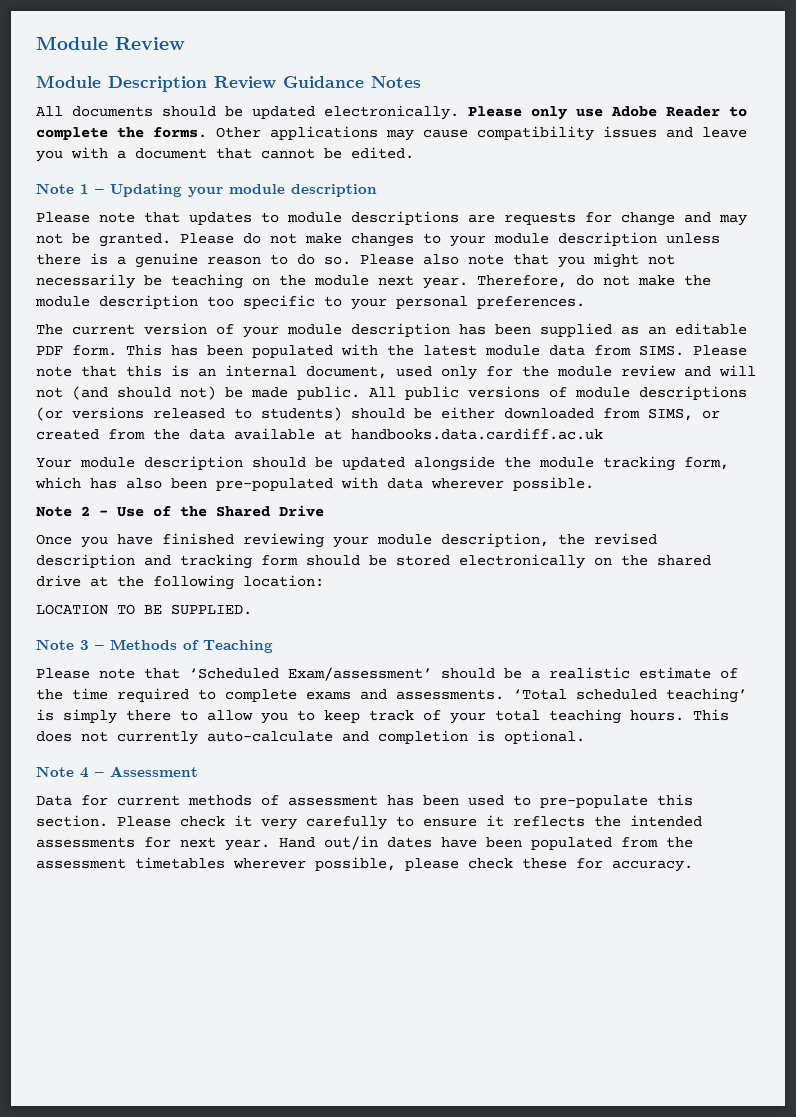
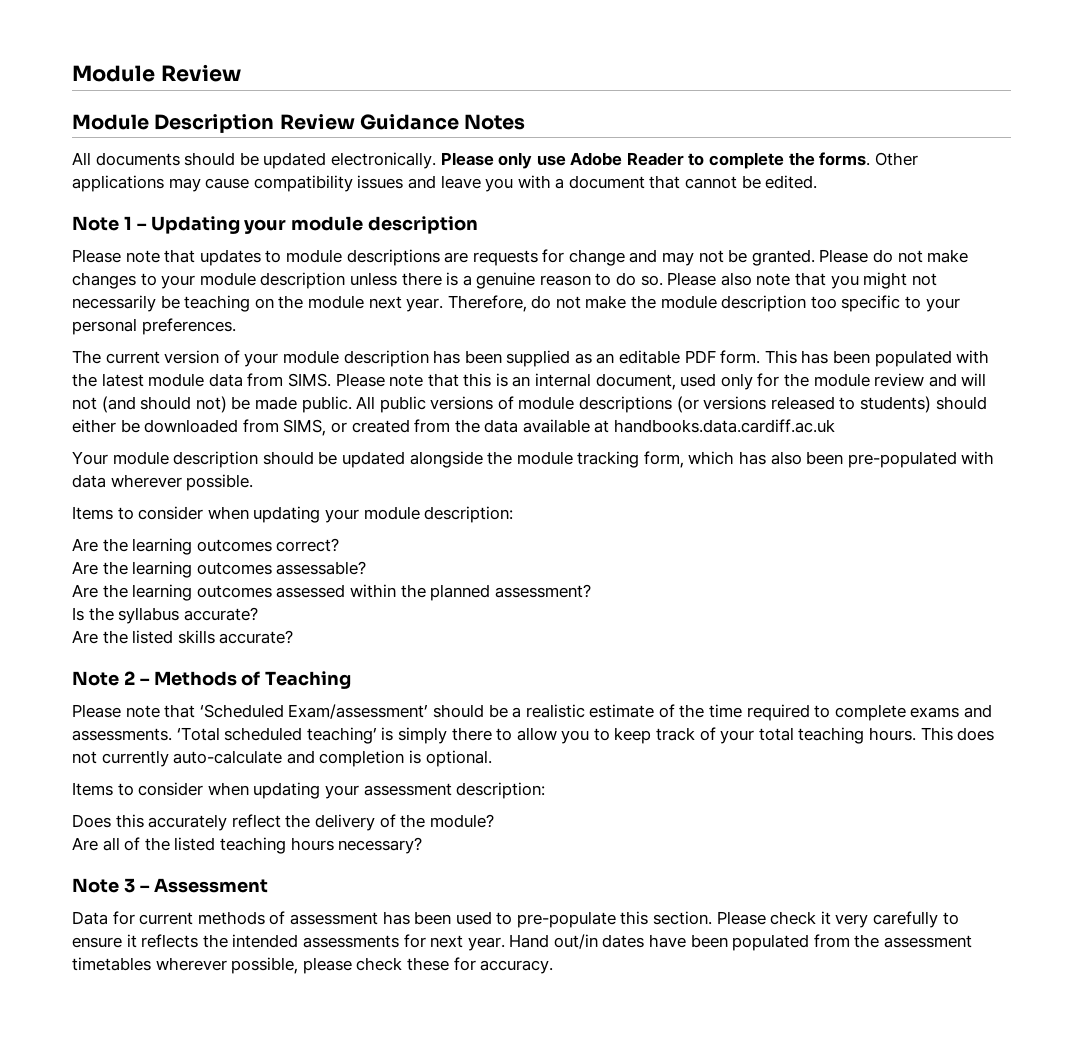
[414,407,495,419] be either -> [72,419,140,433] either be
[36,505,324,517] [36,533,657,548] [36,554,711,569] [36,575,324,590] [36,604,252,615] [36,639,89,650] Note 2 – Use of the Shared Drive // Once you have finished reviewing your module description, the revised description and tracking form should be stored electronically on the shared drive at the following location: // LOCATION TO BE SUPPLIED. // Note 3 -> [72,506,514,523] [72,538,340,555] [72,561,367,578] [72,584,591,601] [72,607,258,624] [72,630,294,644] [72,671,135,686] Items to consider when updating your module description: // Are the learning outcomes correct? // Are the learning outcomes assessable? // Are the learning outcomes assessed within the planned assessment? // Is the syllabus accurate? // Are the listed skills accurate? // Note 2
[36,766,89,778] // Note 4 -> [72,782,546,799] [72,814,494,831] [72,837,423,854] [72,878,135,893] // Items to consider when updating your assessment description: // Does this accurately reflect the delivery of the module? // Are all of the listed teaching hours necessary? // Note 3

